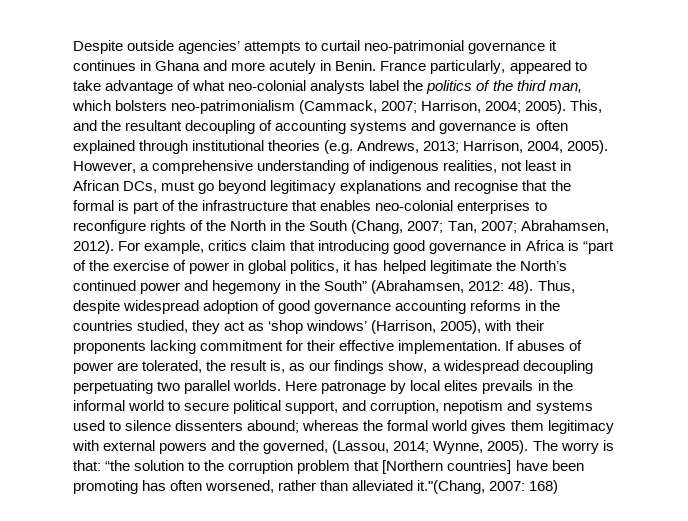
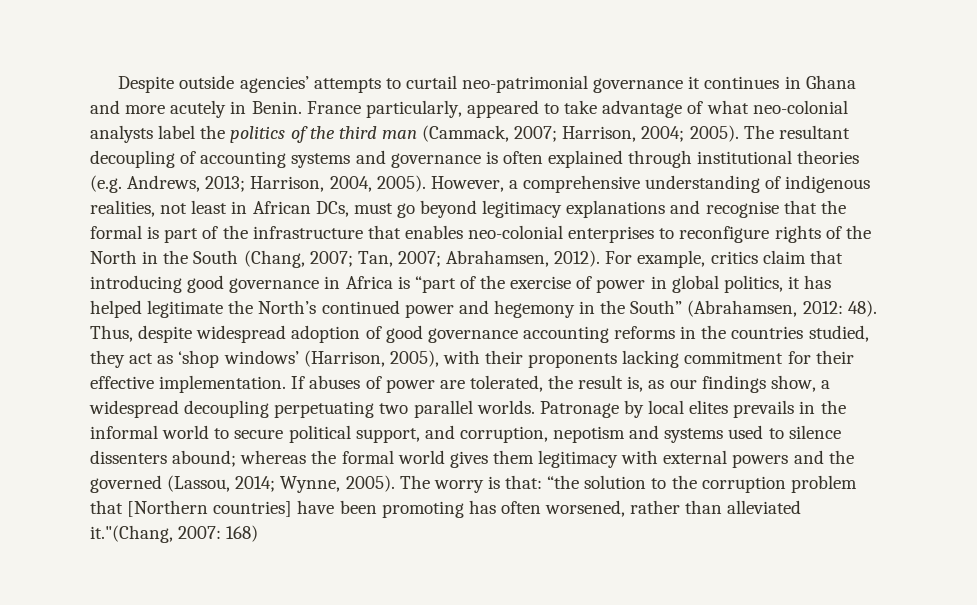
[548,83,582,93] [72,100,296,114] man, which bolsters neo-patrimonialism -> [381,130,417,139] man
[570,100,603,113] [73,120,122,131] This, and the -> [743,125,774,139] The
[285,381,387,394] Here patronage -> [539,401,619,418] Patronage
[263,440,329,454] governed, -> [90,475,162,493] governed

